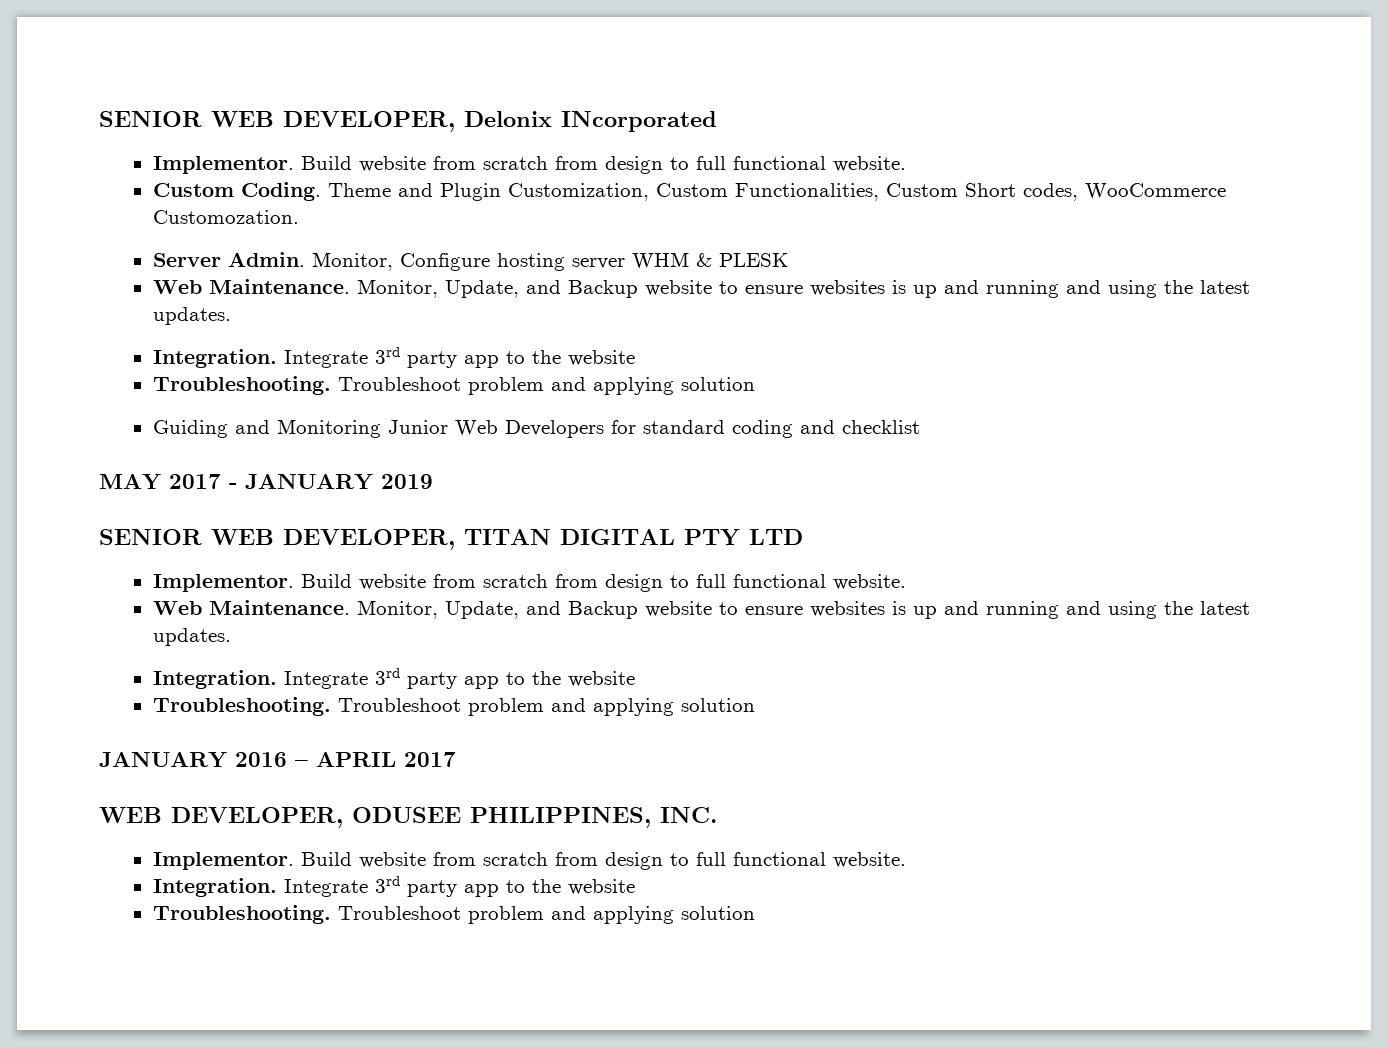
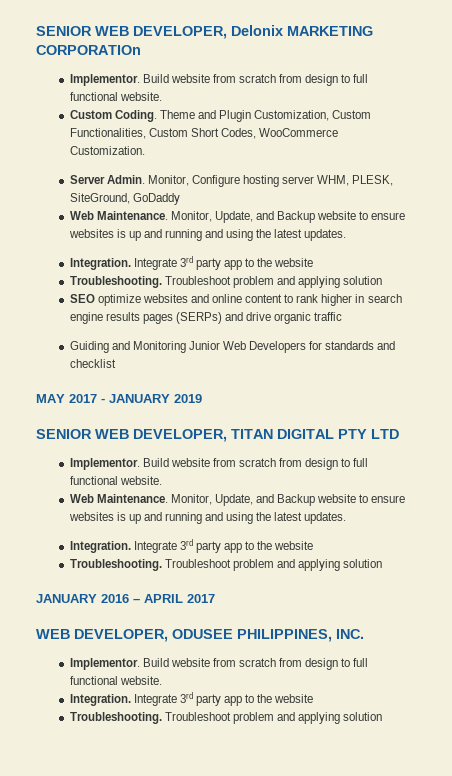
[561,111,717,132] INcorporated -> [287,26,373,36] [36,45,141,55] MARKETING CORPORATIOn
[1022,183,1226,201] [152,210,299,224] codes, WooCommerce Customozation. -> [220,128,338,139] [69,146,145,155] Codes, WooCommerce Customization.
[631,252,788,269] WHM & PLESK -> [317,175,394,186] [69,193,180,205] WHM, PLESK, SiteGround, GoDaddy
(755, 384) none -> [69,294,402,306] [69,312,343,324] // SEO optimize websites and online content to rank higher in search engine results pages (SERPs) and drive organic traffic
[642,420,793,438] standard coding -> [325,341,375,350] standards

